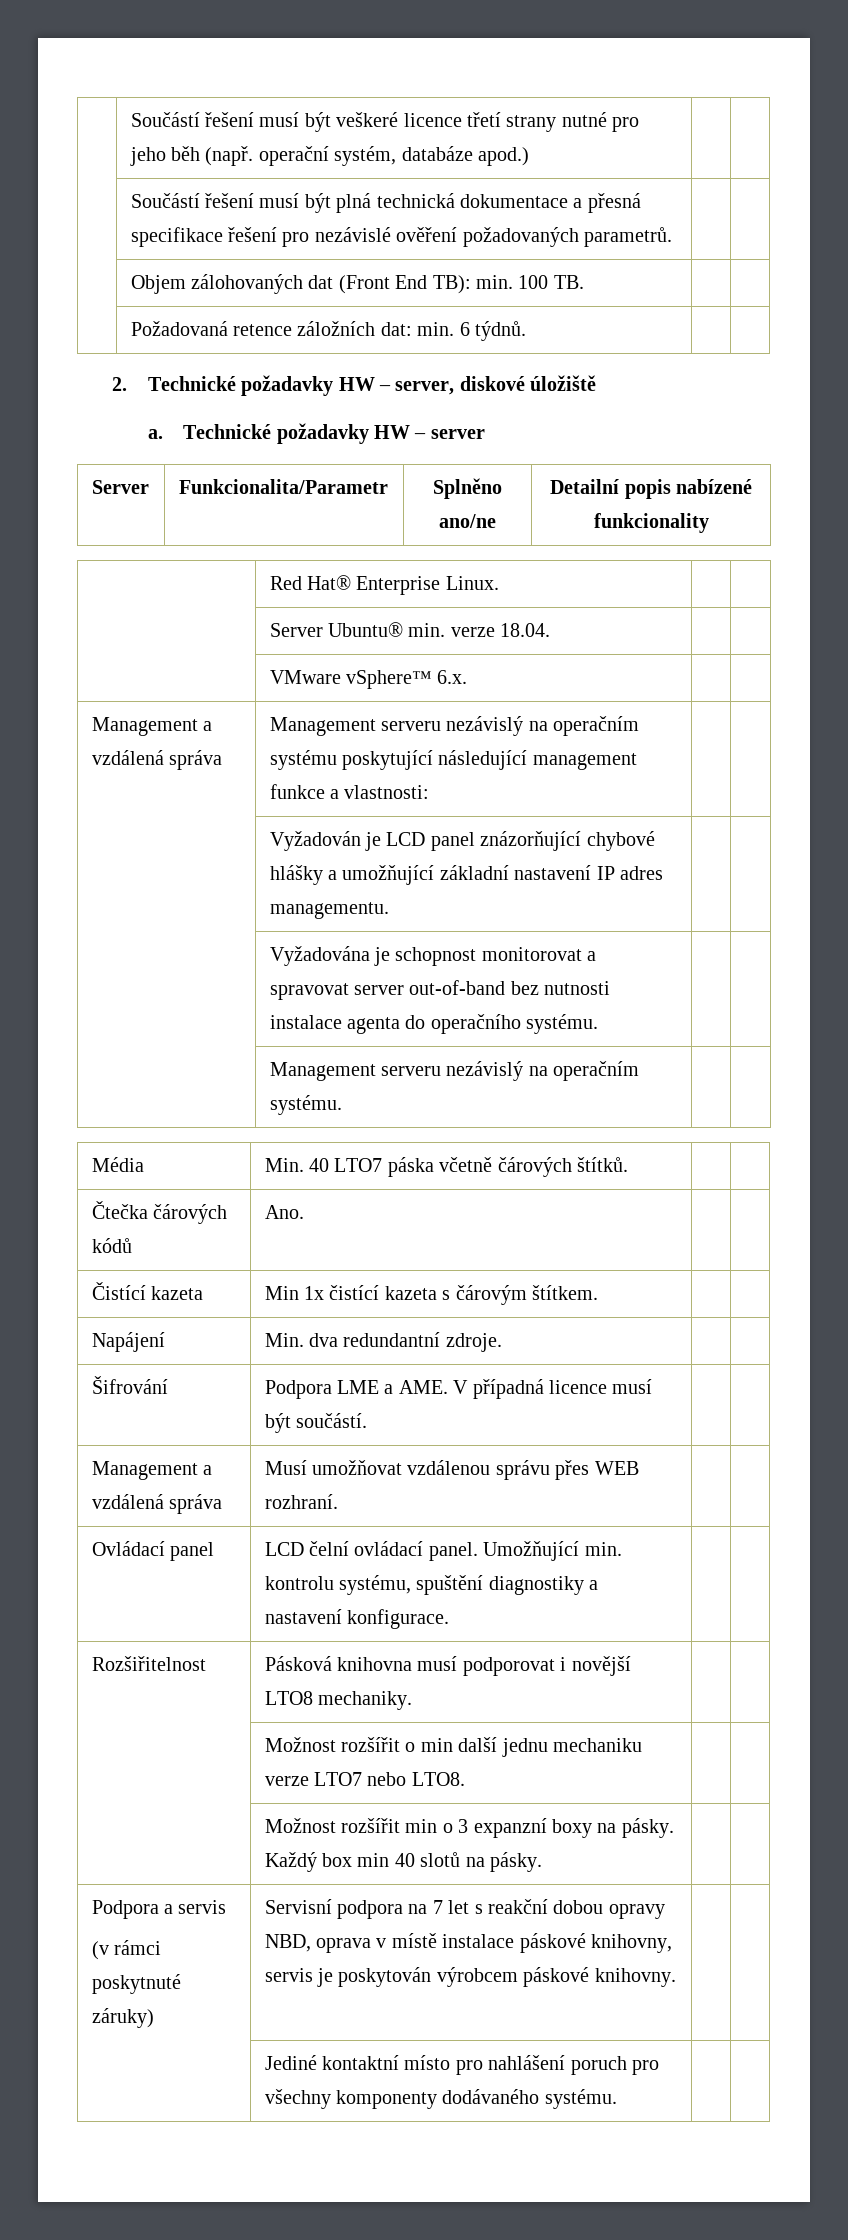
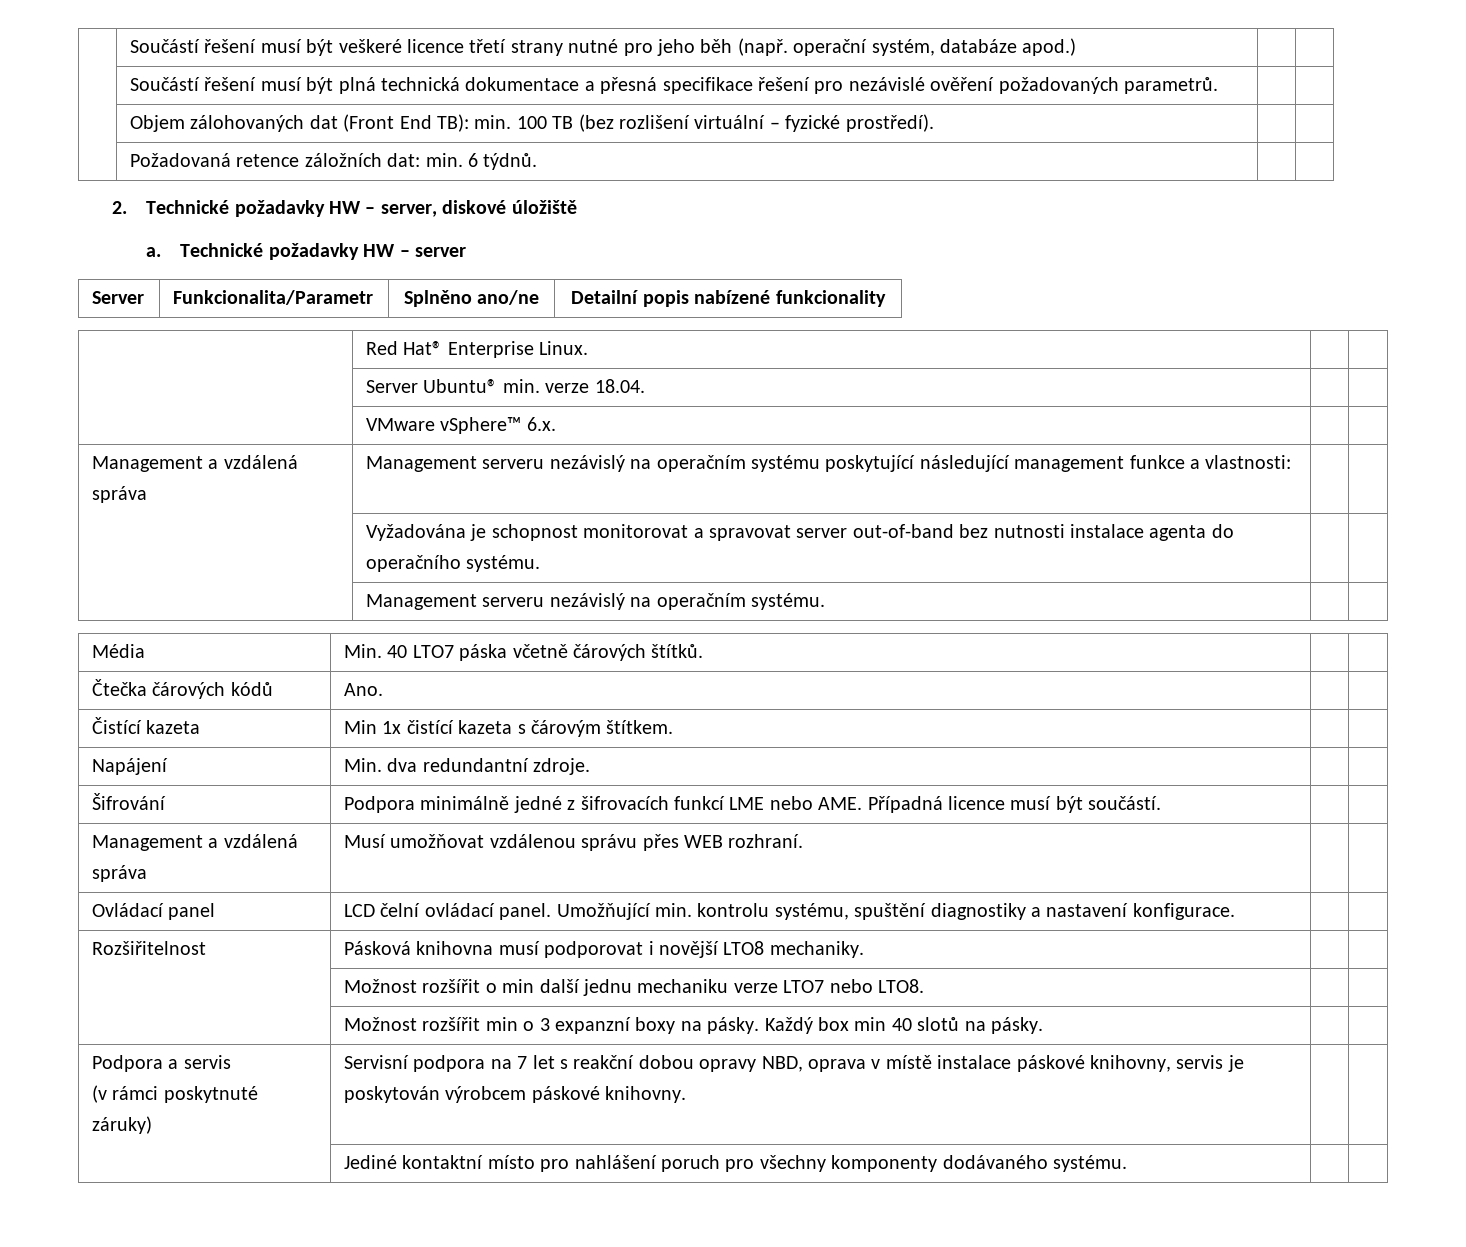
[553,275,584,289] TB. -> [552,114,934,132] TB (bez rozlišení virtuální – fyzické prostředí).
[269,831,655,851] [269,865,664,885] [269,902,389,919] // | Vyžadován je LCD panel znázorňující chybové hlášky a umožňující základní nastavení IP adres managementu. | | -> (1292, 462) none
[337,1379,544,1399] LME a AME. V případná -> [420,796,943,813] minimálně jedné z šifrovacích funkcí LME nebo AME. Případná

